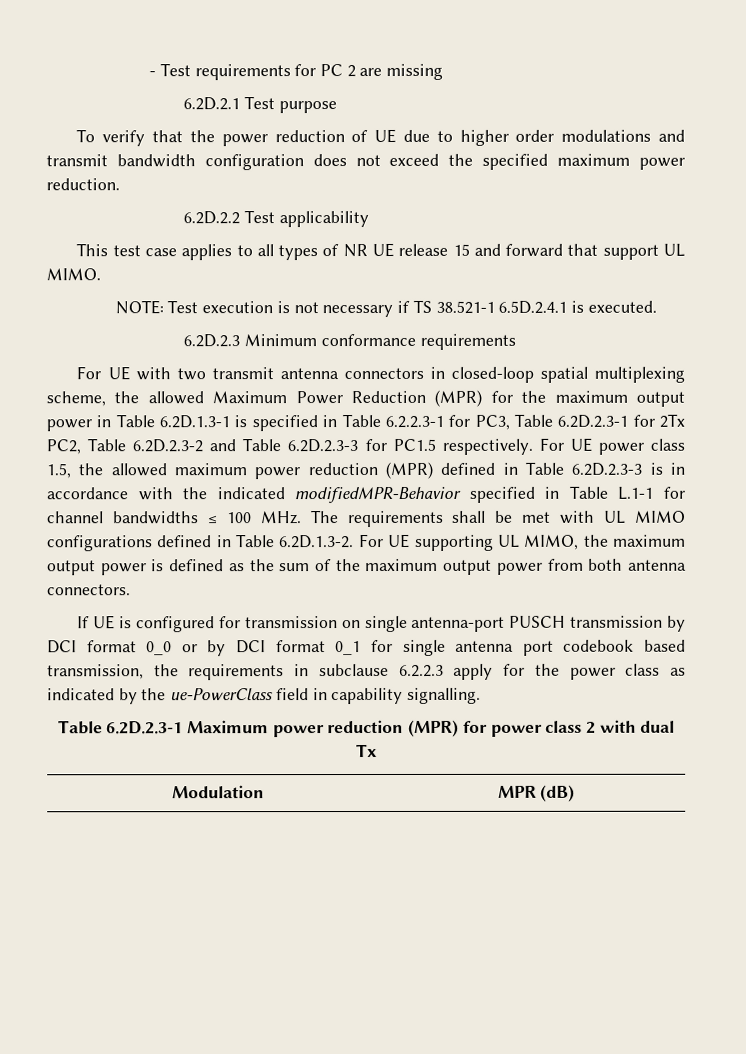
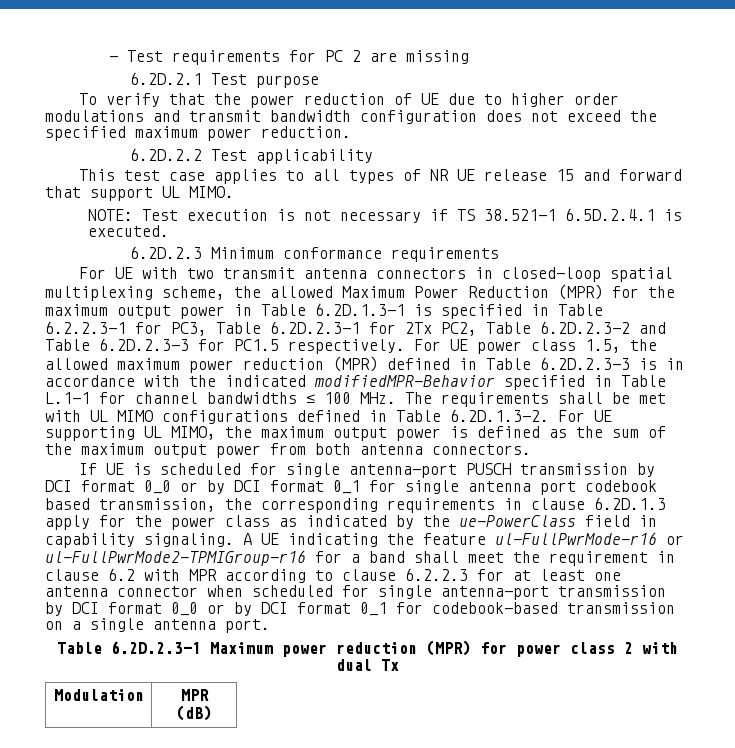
[136,616,361,633] configured for transmission on -> [159,463,277,475] scheduled for
(179, 670) none -> [261,498,378,513] corresponding
[318,663,444,677] subclause 6.2.2.3 -> [531,497,666,510] clause 6.2D.1.3
[407,687,482,704] signalling. -> [144,532,684,547] [45,550,675,566] [45,568,621,583] [45,585,666,600] [45,602,675,616] [45,618,270,633] signaling. A UE indicating the feature ul-FullPwrMode-r16 or ul-FullPwrMode2-TPMIGroup-r16 for a band shall meet the requirement in clause 6.2 with MPR according to clause 6.2.2.3 for at least one antenna connector when scheduled for single antenna-port transmission by DCI format 0_0 or by DCI format 0_1 for codebook-based transmission on a single antenna port.

